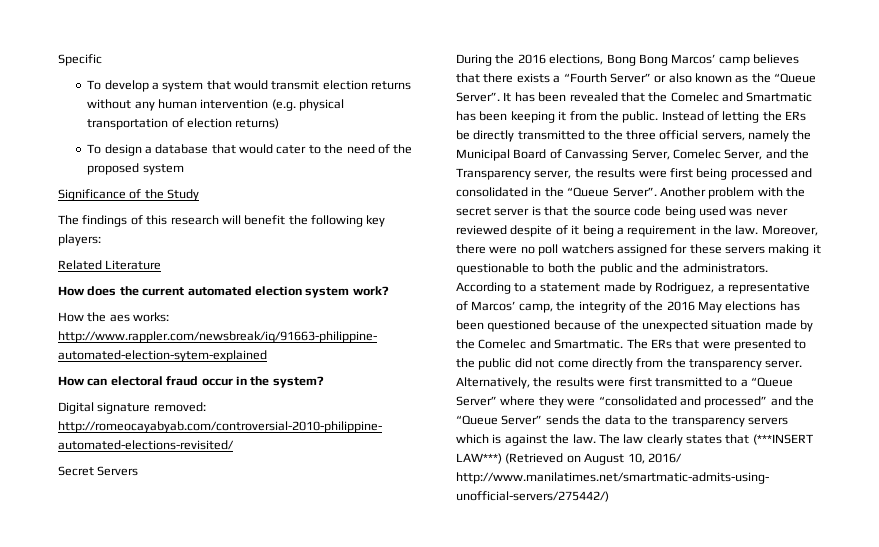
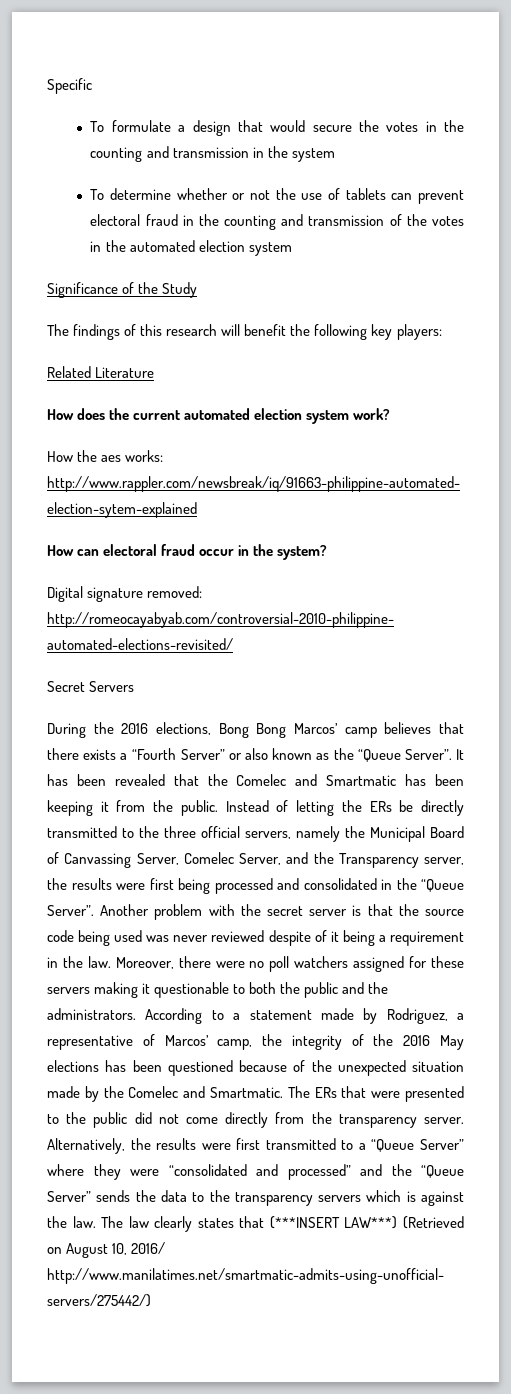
[104,80,412,92] [87,99,345,111] [87,118,280,130] [87,144,413,156] [87,163,140,175] develop a system that would transmit election returns without any human intervention (e.g. physical transportation of election returns) // To design a database that would cater to the need of the proposed -> [111,120,464,136] [90,146,335,162] [90,188,464,204] [90,214,464,230] [90,240,245,252] formulate a design that would secure the votes in the counting and transmission in the system // To determine whether or not the use of tablets can prevent electoral fraud in the counting and transmission of the votes in the automated election

